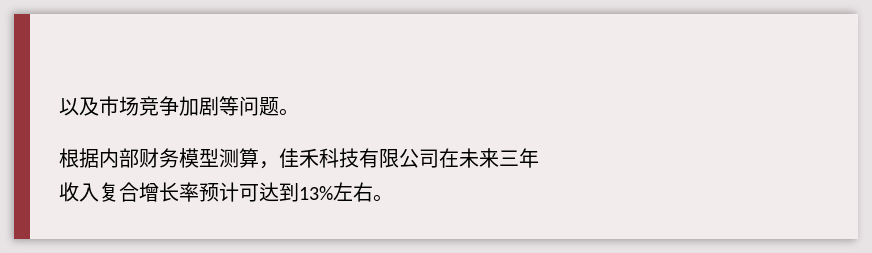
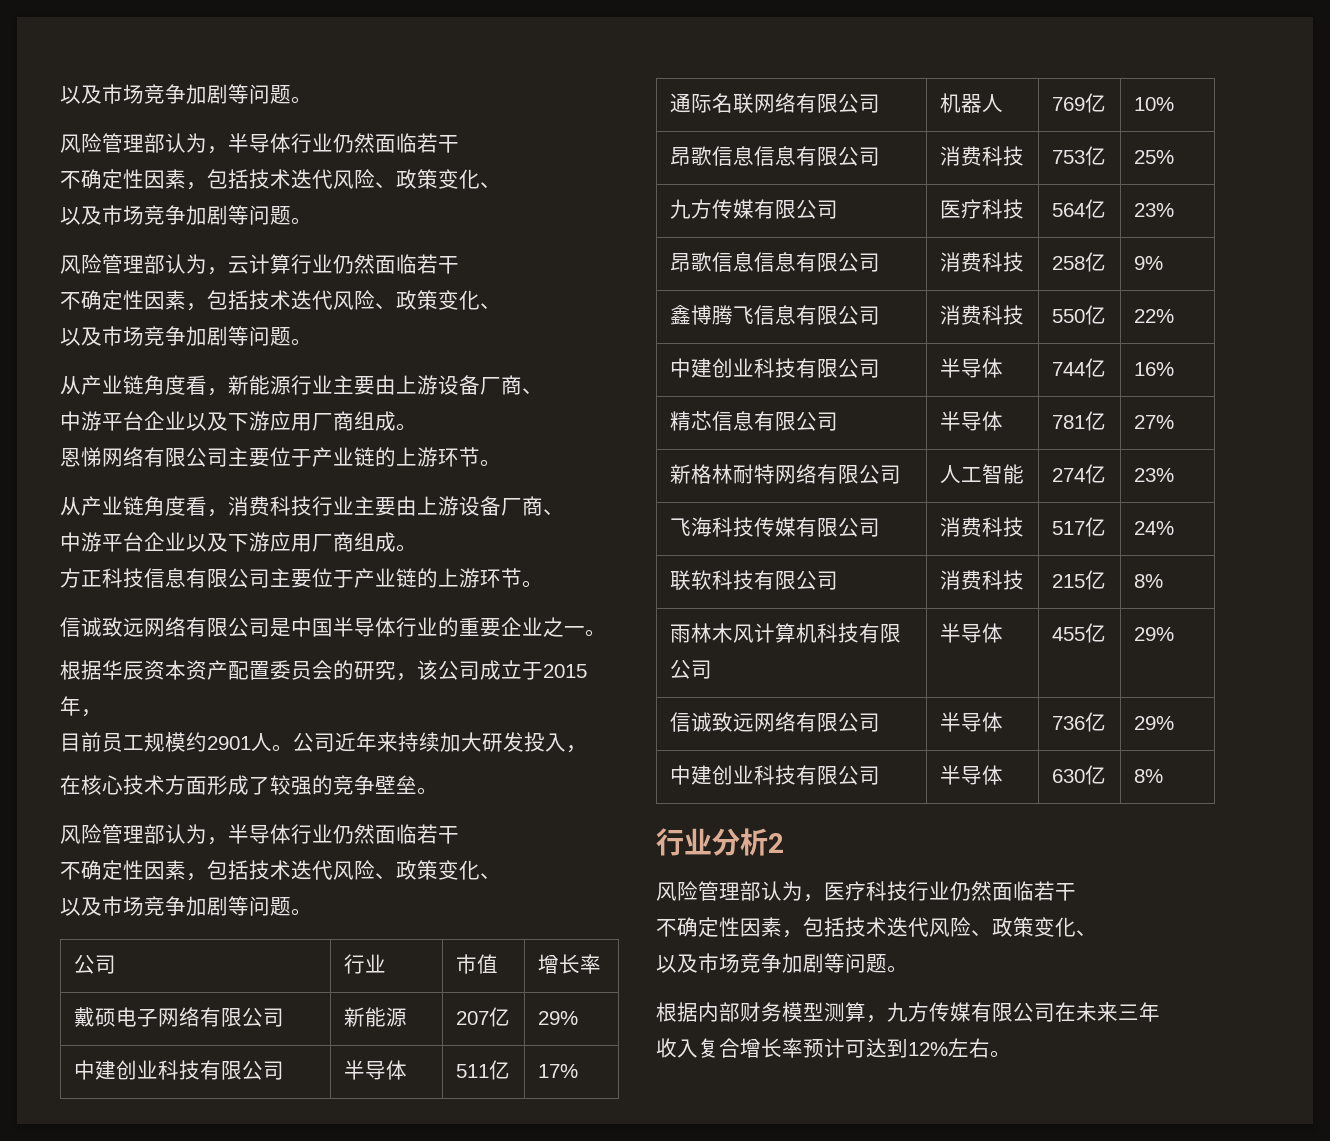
[59,96,299,116] 以及市场竞争加剧等问题。 -> [60,84,312,104] [60,133,459,154] [60,169,501,190] [60,205,312,225] [60,254,459,275] [60,290,501,311] [60,326,312,346] [60,375,543,396] [60,411,417,431] [60,447,501,467] [60,496,564,517] [60,532,417,552] [60,568,543,588] [60,617,606,637] [60,660,587,681] [60,696,102,717] [60,732,587,753] [60,775,438,795] [60,824,459,845] [60,860,501,881] [60,896,312,916] [74,954,117,974] [344,954,387,974] [456,954,499,974] [538,954,602,974] [74,1007,285,1027] [344,1007,408,1027] [456,1007,511,1027] [538,1011,579,1025] [74,1060,285,1080] [344,1060,408,1080] [456,1060,511,1080] [538,1064,579,1078] [670,93,881,114] [940,93,1004,113] [1052,93,1107,113] [1134,97,1175,111] [670,146,881,166] [940,146,1025,166] [1052,146,1107,166] [1134,150,1175,164] [670,199,839,219] [940,199,1025,219] [1052,199,1107,219] [1134,203,1175,217] [670,252,881,272] [940,252,1025,272] [1052,252,1107,272] [1134,256,1164,270] [670,305,881,325] [940,305,1025,325] [1052,305,1107,325] [1134,309,1175,323] [670,358,881,378] [940,358,1004,378] [1052,358,1107,378] [1134,362,1175,376] [670,411,839,431] [940,411,1004,431] [1052,411,1107,431] [1134,415,1175,429] [670,464,902,484] [940,464,1025,484] [1052,464,1107,484] [1134,468,1175,482] [670,517,881,537] [940,517,1025,537] [1052,517,1107,537] [1134,521,1175,535] [670,570,839,591] [940,570,1025,590] [1052,570,1107,590] [1134,574,1164,588] [670,623,902,643] [670,659,713,679] [940,623,1004,643] [1052,623,1107,643] [1134,627,1175,641] [670,712,881,732] [940,712,1004,732] [1052,712,1107,732] [1134,716,1175,730] [670,765,881,785] [940,765,1004,785] [1052,765,1107,785] [1134,769,1164,783] [656,828,784,856] [656,881,1076,902] [656,917,1097,938] [656,953,908,973] 以及市场竞争加剧等问题。 // 风险管理部认为，半导体行业仍然面临若干 // 不确定性因素，包括技术迭代风险、政策变化、 // 以及市场竞争加剧等问题。 // 风险管理部认为，云计算行业仍然面临若干 // 不确定性因素，包括技术迭代风险、政策变化、 // 以及市场竞争加剧等问题。 // 从产业链角度看，新能源行业主要由上游设备厂商、 // 中游平台企业以及下游应用厂商组成。 // 恩悌网络有限公司主要位于产业链的上游环节。 // 从产业链角度看，消费科技行业主要由上游设备厂商、 // 中游平台企业以及下游应用厂商组成。 // 方正科技信息有限公司主要位于产业链的上游环节。 // 信诚致远网络有限公司是中国半导体行业的重要企业之一。 // 根据华辰资本资产配置委员会的研究，该公司成立于2015年， // 目前员工规模约2901人。公司近年来持续加大研发投入， // 在核心技术方面形成了较强的竞争壁垒。 // 风险管理部认为，半导体行业仍然面临若干 // 不确定性因素，包括技术迭代风险、政策变化、 // 以及市场竞争加剧等问题。 // 公司 | 行业 | 市值 | 增长率 // 戴硕电子网络有限公司 | 新能源 | 207亿 | 29% // 中建创业科技有限公司 | 半导体 | 511亿 | 17% // 通际名联网络有限公司 | 机器人 | 769亿 | 10% // 昂歌信息信息有限公司 | 消费科技 | 753亿 | 25% // 九方传媒有限公司 | 医疗科技 | 564亿 | 23% // 昂歌信息信息有限公司 | 消费科技 | 258亿 | 9% // 鑫博腾飞信息有限公司 | 消费科技 | 550亿 | 22% // 中建创业科技有限公司 | 半导体 | 744亿 | 16% // 精芯信息有限公司 | 半导体 | 781亿 | 27% // 新格林耐特网络有限公司 | 人工智能 | 274亿 | 23% // 飞海科技传媒有限公司 | 消费科技 | 517亿 | 24% // 联软科技有限公司 | 消费科技 | 215亿 | 8% // 雨林木风计算机科技有限公司 | 半导体 | 455亿 | 29% // 信诚致远网络有限公司 | 半导体 | 736亿 | 29% // 中建创业科技有限公司 | 半导体 | 630亿 | 8% // 行业分析2 // 风险管理部认为，医疗科技行业仍然面临若干 // 不确定性因素，包括技术迭代风险、政策变化、 // 以及市场竞争加剧等问题。
[279,148,359,168] 佳禾科技 -> [887,1002,971,1022] 九方传媒
[299,186,333,200] 13% -> [908,1042,948,1056] 12%

